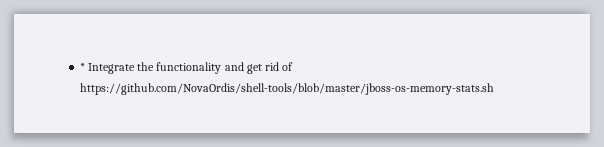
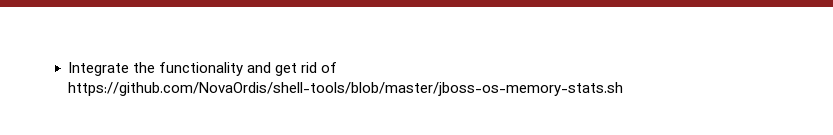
[79,63,85,71] * -> (68, 69) none

